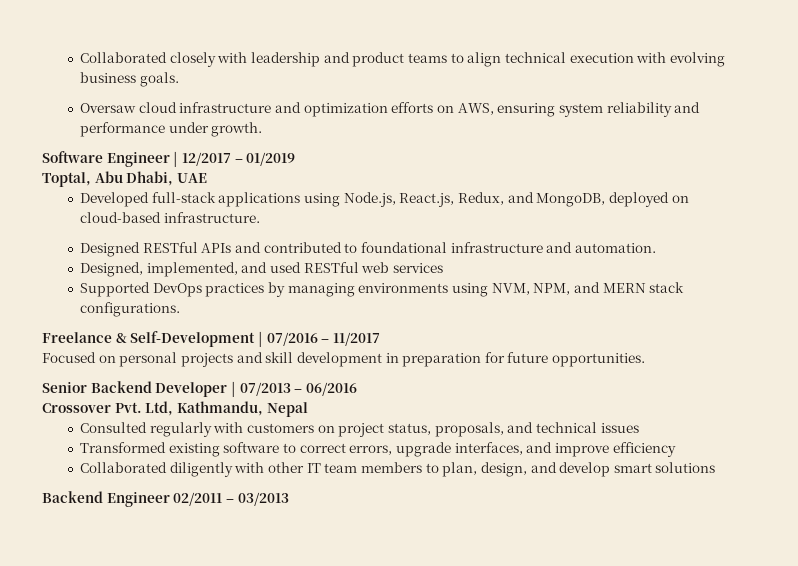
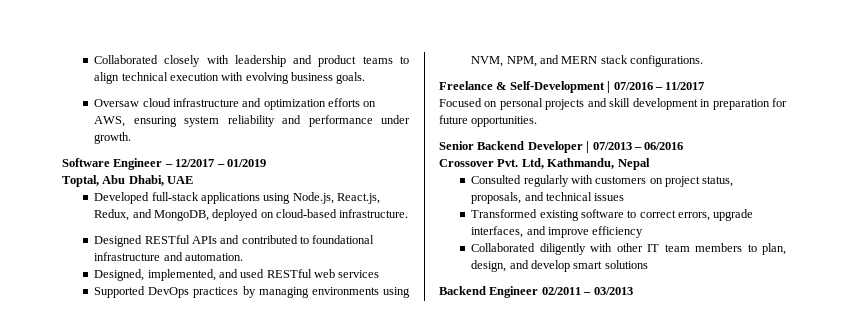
[173,151,179,167] | -> [164,164,173,167] –

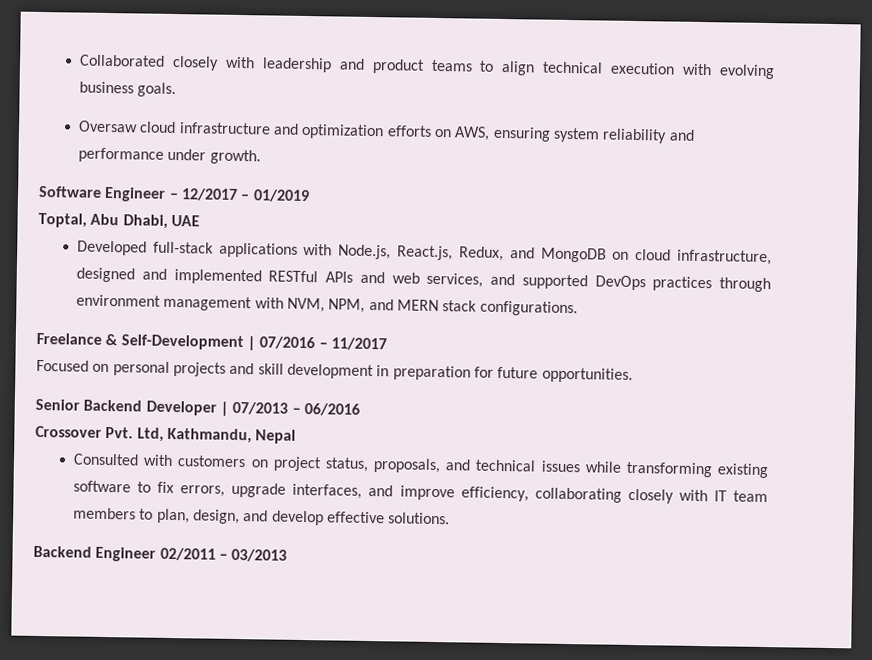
[263,193,291,204] using -> [303,243,333,256] with
[153,209,409,221] [94,235,375,247] [94,252,243,261] [94,269,380,281] [94,286,410,298] MongoDB, deployed on cloud-based infrastructure. // Designed RESTful APIs and contributed to foundational infrastructure and automation. // Designed, implemented, and used RESTful web services // Supported DevOps practices by managing environments using -> [540,247,772,266] [76,267,772,293] [76,294,284,312] MongoDB on cloud infrastructure, designed and implemented RESTful APIs and web services, and supported DevOps practices through environment management with
[523,175,569,187] regularly -> (140, 459) none
[471,209,538,218] // Transformed -> [584,461,713,478] while transforming
[639,210,676,218] correct -> [157,481,175,494] fix
[592,226,644,238] [471,243,643,255] efficiency // Collaborated diligently with other -> [460,486,708,504] efficiency, collaborating closely with
[573,260,648,269] smart solutions -> [326,511,451,525] effective solutions.

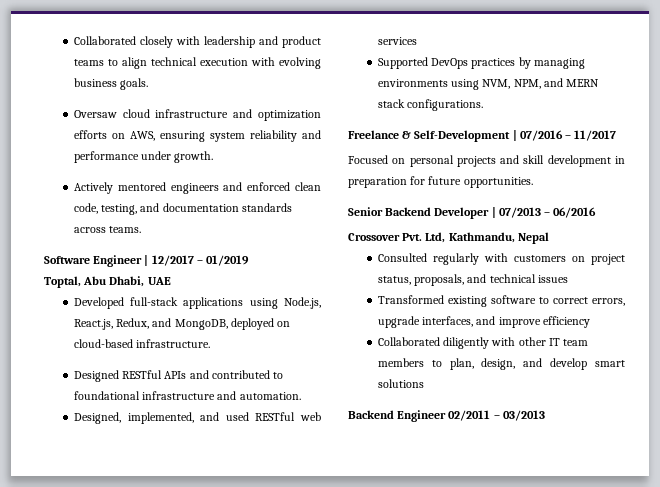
(261, 157) none -> [73,182,321,194] [73,203,292,215] [73,226,142,233] // Actively mentored engineers and enforced clean code, testing, and documentation standards across teams.
[168,192,179,200] – -> [144,255,149,266] |
[303,243,333,256] with -> [249,298,278,309] using
[540,247,772,266] [76,267,772,293] [76,294,284,312] MongoDB on cloud infrastructure, designed and implemented RESTful APIs and web services, and supported DevOps practices through environment management with -> [174,318,291,330] [73,339,211,348] [73,370,284,382] [73,391,301,400] [73,412,322,424] [377,37,417,45] [377,57,585,69] [377,79,480,90] MongoDB, deployed on cloud-based infrastructure. // Designed RESTful APIs and contributed to foundational infrastructure and automation. // Designed, implemented, and used RESTful web services // Supported DevOps practices by managing environments using
(140, 459) none -> [432,253,479,265] regularly
[584,461,713,478] while transforming -> [377,295,444,304] // Transformed
[157,481,175,494] fix -> [552,297,588,304] correct
[460,486,708,504] efficiency, collaborating closely with -> [542,316,590,328] [377,337,546,349] efficiency // Collaborated diligently with other
[326,511,451,525] effective solutions. -> [595,360,625,367] [377,379,424,388] smart solutions

